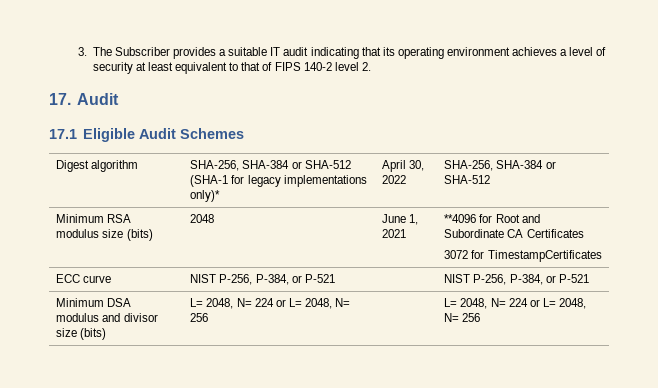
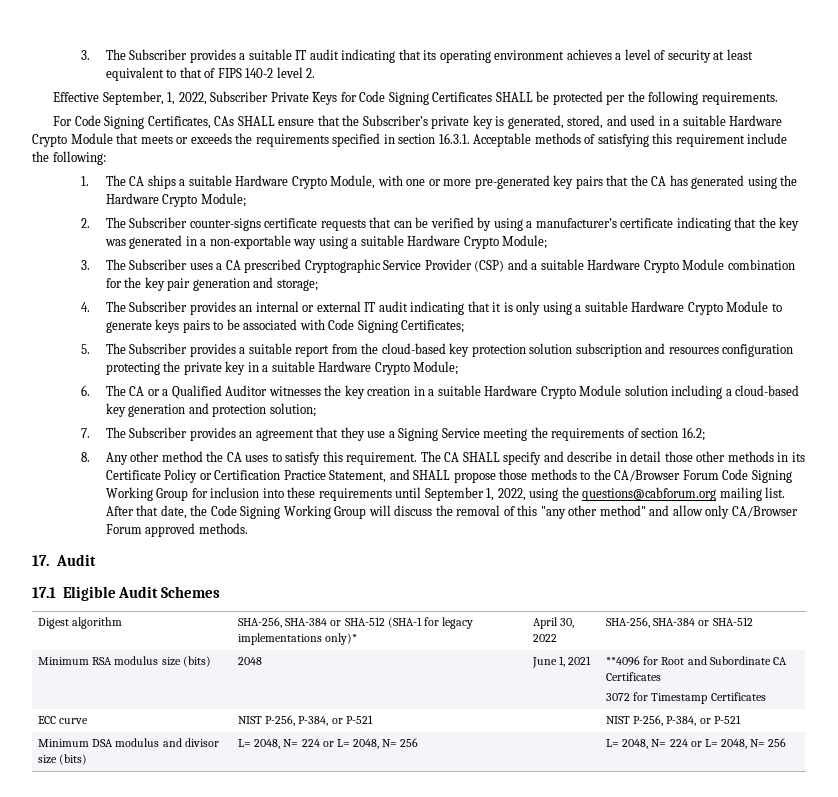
(371, 66) none -> [53,91,778,105] [53,115,783,129] [32,133,788,147] [32,151,106,165] [81,175,798,189] [105,193,246,207] [81,217,800,231] [104,235,548,249] [81,259,795,273] [105,277,318,291] [81,301,782,315] [105,319,465,333] [81,343,794,357] [105,361,459,375] [81,385,800,399] [105,403,316,417] [81,427,705,441] [81,451,805,465] [105,469,792,483] [105,487,786,501] [105,505,798,519] [105,523,248,537] // Effective September, 1, 2022, Subscriber Private Keys for Code Signing Certificates SHALL be protected per the following requirements. // For Code Signing Certificates, CAs SHALL ensure that the Subscriber’s private key is generated, stored, and used in a suitable Hardware Crypto Module that meets or exceeds the requirements specified in section 16.3.1. Acceptable methods of satisfying this requirement include the following: // 1. The CA ships a suitable Hardware Crypto Module, with one or more pre-generated key pairs that the CA has generated using the Hardware Crypto Module; // 2. The Subscriber counter-signs certificate requests that can be verified by using a manufacturer’s certificate indicating that the key was generated in a non-exportable way using a suitable Hardware Crypto Module; // 3. The Subscriber uses a CA prescribed Cryptographic Service Provider (CSP) and a suitable Hardware Crypto Module combination for the key pair generation and storage; // 4. The Subscriber provides an internal or external IT audit indicating that it is only using a suitable Hardware Crypto Module to generate keys pairs to be associated with Code Signing Certificates; // 5. The Subscriber provides a suitable report from the cloud-based key protection solution subscription and resources configuration protecting the private key in a suitable Hardware Crypto Module; // 6. The CA or a Qualified Auditor witnesses the key creation in a suitable Hardware Crypto Module solution including a cloud-based key generation and protection solution; // 7. The Subscriber provides an agreement that they use a Signing Service meeting the requirements of section 16.2; // 8. Any other method the CA uses to satisfy this requirement. The CA SHALL specify and describe in detail those other methods in its Certificate Policy or Certification Practice Statement, and SHALL propose those methods to the CA/Browser Forum Code Signing Working Group for inclusion into these requirements until September 1, 2022, using the questions@cabforum.org mailing list. After that date, the Code Signing Working Group will discuss the removal of this "any other method" and allow only CA/Browser Forum approved methods.
[487,250,602,262] TimestampCertificates -> [651,692,766,704] Timestamp Certificates

